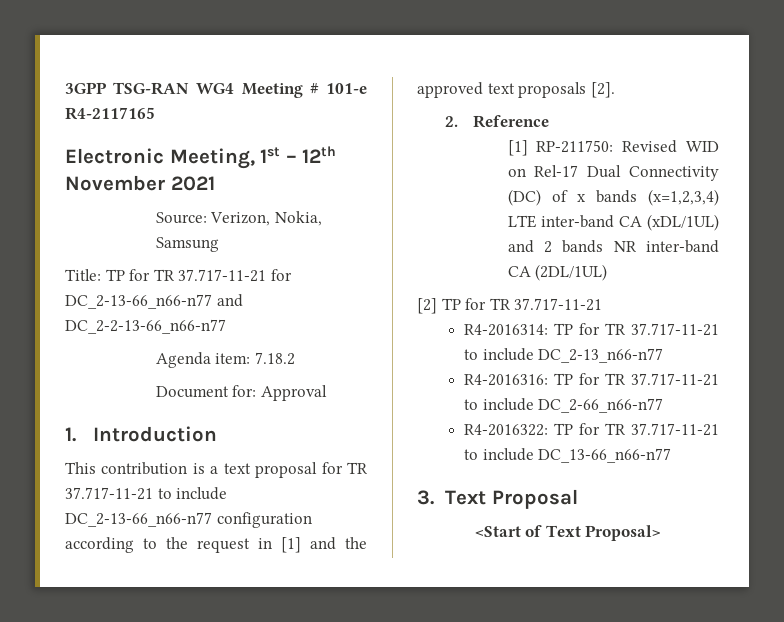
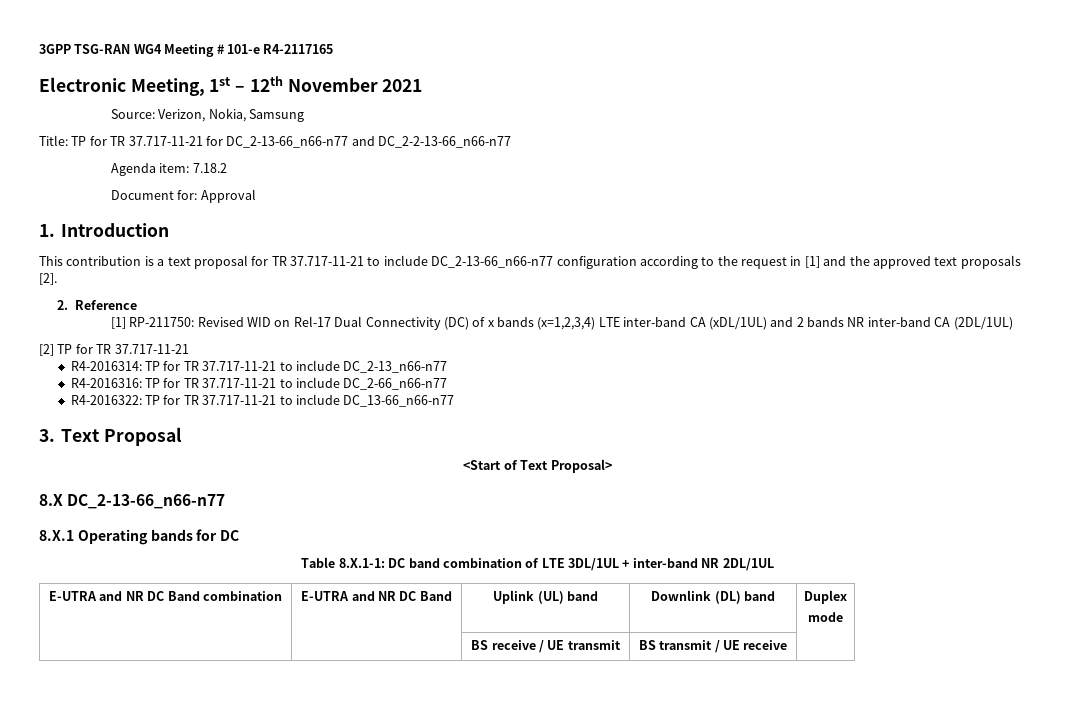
(662, 533) none -> [39,494,226,509] [39,529,240,545] [301,557,774,571] [49,591,282,601] [301,591,452,601] [493,590,598,604] [651,590,775,604] [804,590,847,604] [808,612,843,622] [471,640,621,653] [638,640,788,653] // 8.X DC_2-13-66_n66-n77 // 8.X.1 Operating bands for DC // Table 8.X.1-1: DC band combination of LTE 3DL/1UL + inter-band NR 2DL/1UL // E-UTRA and NR DC Band combination | E-UTRA and NR DC Band | Uplink (UL) band | Downlink (DL) band | Duplex // mode // | | BS receive / UE transmit | BS transmit / UE receive |

